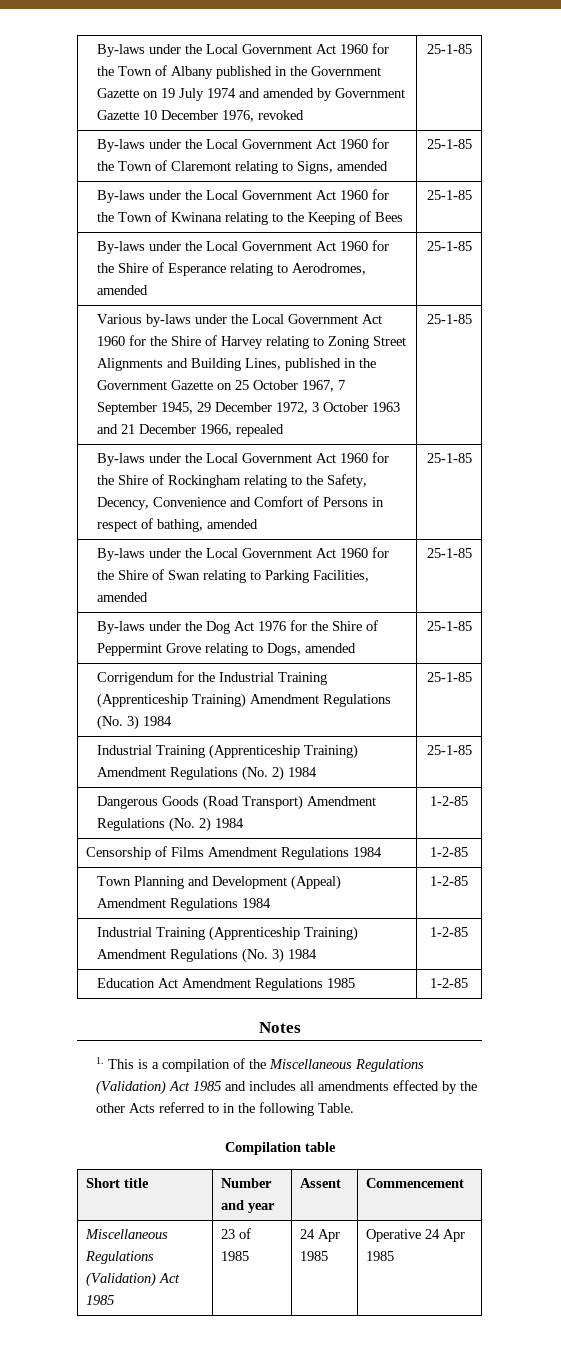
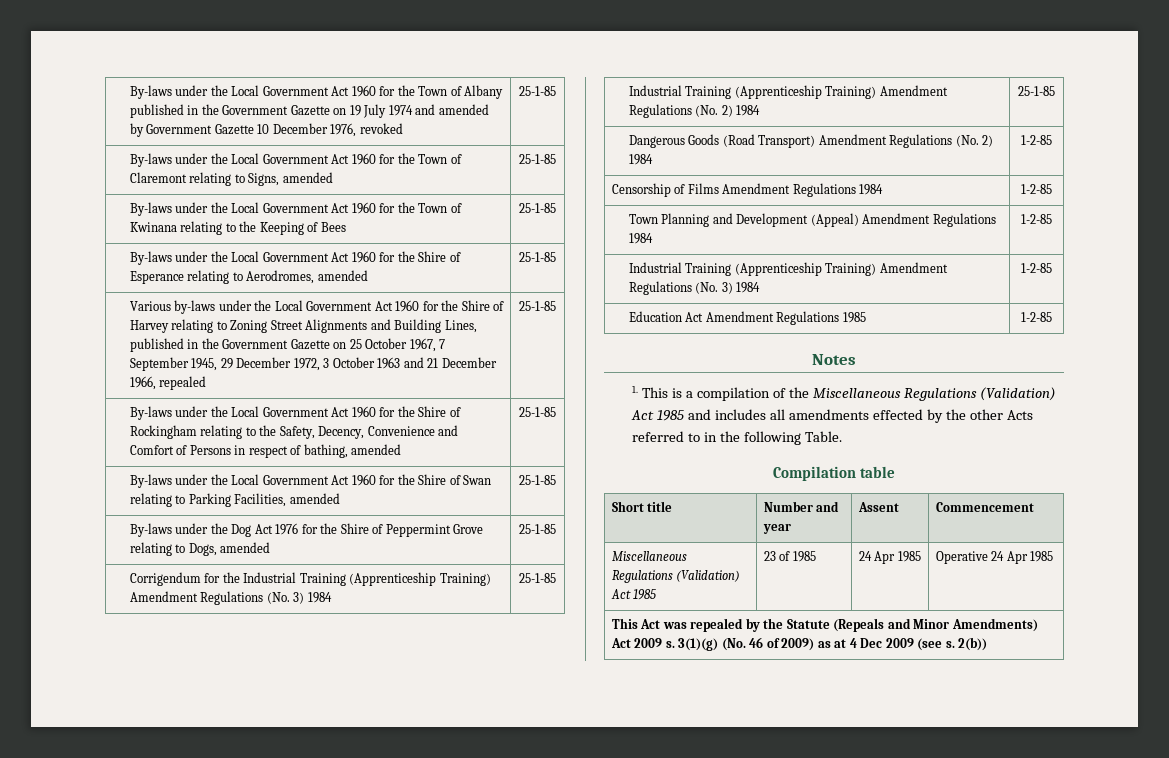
(395, 1256) none -> [611,618,1038,632] [610,637,988,651] // This Act was repealed by the Statute (Repeals and Minor Amendments) Act 2009 s. 3(1)(g) (No. 46 of 2009) as at 4 Dec 2009 (see s. 2(b))

